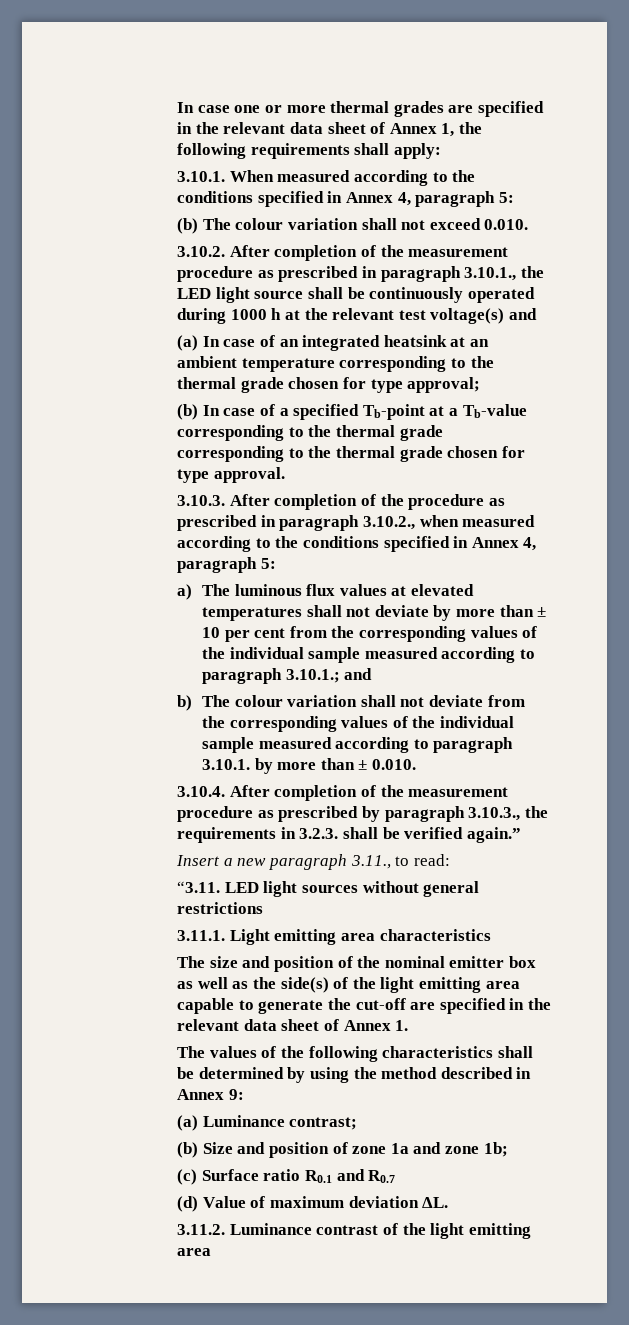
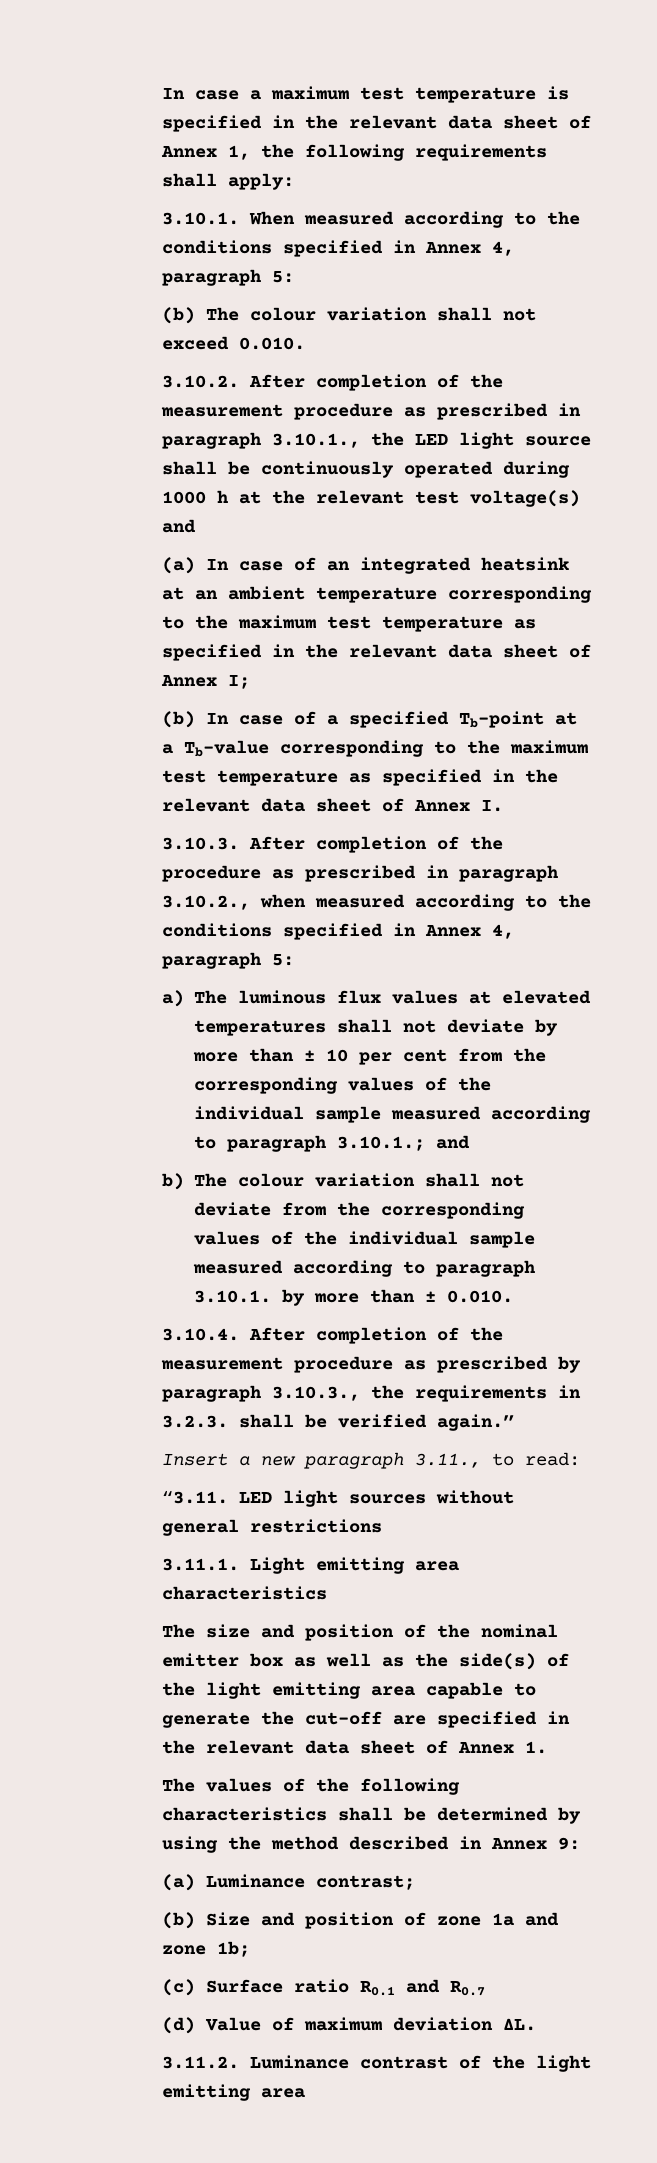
[177,101,474,117] In case one or more thermal grades are -> [162,86,570,103] In case a maximum test temperature is
[177,377,481,393] thermal grade chosen for type approval; -> [238,615,537,632] [162,644,592,661] [161,675,251,689] maximum test temperature as specified in the relevant data sheet of Annex I;
[335,425,443,441] [177,446,525,462] [177,467,285,483] thermal grade corresponding to the thermal grade chosen for type approval. -> [510,740,589,754] [162,769,559,786] [162,798,504,812] maximum test temperature as specified in the relevant data sheet of Annex I.

